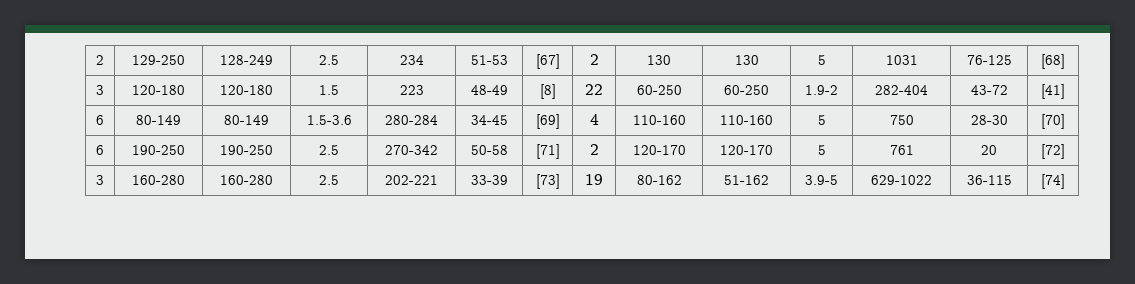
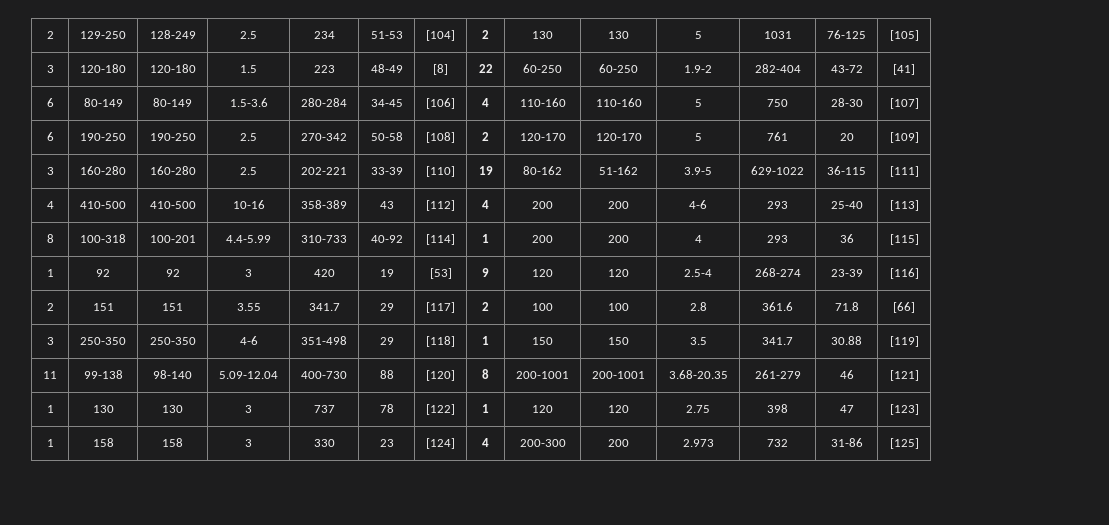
[535,54,560,69] [67] -> [426,30,455,41] [104]
[1041,54,1065,69] [68] -> [889,30,919,41] [105]
[535,114,560,129] [69] -> [426,98,455,109] [106]
[1041,114,1065,129] [70] -> [889,98,919,109] [107]
[535,144,560,159] [71] -> [426,132,455,143] [108]
[1041,144,1065,159] [72] -> [889,132,919,143] [109]
[535,174,560,189] [73] -> [426,166,455,177] [110]
[1041,174,1065,189] [74] -> [889,166,919,177] [46,201,54,209] [80,201,126,209] [149,201,196,209] [232,200,265,209] [301,200,347,209] [379,201,394,209] [426,200,455,211] [482,200,489,209] [532,201,553,209] [608,201,629,209] [689,200,707,209] [767,201,788,209] [830,201,863,209] [889,200,919,211] [46,234,54,243] [80,234,126,243] [149,235,196,243] [226,235,271,243] [301,235,347,243] [370,235,403,243] [426,234,455,245] [482,234,489,243] [532,235,553,243] [608,235,629,243] [694,235,702,243] [767,235,788,243] [839,234,854,243] [889,234,919,245] [46,269,54,277] [96,269,110,277] [165,269,180,277] [245,269,252,277] [313,269,335,277] [379,269,394,277] [429,268,452,279] [482,268,489,277] [532,269,553,277] [608,269,629,277] [684,269,712,277] [754,268,801,277] [830,269,863,277] [889,268,919,279] [46,303,54,311] [92,303,114,311] [162,303,183,311] [236,303,261,311] [308,303,340,311] [379,303,394,311] [426,302,455,313] [482,302,489,311] [532,303,553,311] [608,303,629,311] [689,302,707,311] [762,302,793,311] [834,302,859,311] [893,302,915,313] [46,337,54,345] [80,337,126,345] [149,337,196,345] [239,336,258,345] [301,336,347,345] [379,337,394,345] [426,336,455,347] [482,336,489,345] [532,337,553,345] [608,337,629,345] [689,337,707,345] [762,337,793,345] [831,336,862,345] [889,336,919,347] [43,371,57,379] [83,370,123,379] [153,370,192,379] [219,371,278,379] [301,371,347,379] [379,370,394,379] [426,370,455,381] [482,369,489,379] [516,371,569,379] [592,371,645,379] [668,370,728,379] [754,370,801,379] [839,370,854,379] [889,370,919,381] [46,405,54,413] [92,405,114,413] [162,405,183,413] [245,405,252,413] [313,405,335,413] [379,404,394,413] [426,404,455,415] [482,404,489,413] [532,405,553,413] [608,405,629,413] [686,405,710,413] [767,404,788,413] [839,405,854,413] [889,404,919,415] [46,439,54,447] [92,438,114,447] [162,438,183,447] [245,439,252,447] [313,439,335,447] [379,439,394,447] [426,438,455,449] [482,438,489,447] [519,439,566,447] [608,439,629,447] [682,439,714,447] [767,439,788,447] [830,438,863,447] [889,438,919,449] [111] // 4 | 410-500 | 410-500 | 10-16 | 358-389 | 43 | [112] | 4 | 200 | 200 | 4-6 | 293 | 25-40 | [113] // 8 | 100-318 | 100-201 | 4.4-5.99 | 310-733 | 40-92 | [114] | 1 | 200 | 200 | 4 | 293 | 36 | [115] // 1 | 92 | 92 | 3 | 420 | 19 | [53] | 9 | 120 | 120 | 2.5-4 | 268-274 | 23-39 | [116] // 2 | 151 | 151 | 3.55 | 341.7 | 29 | [117] | 2 | 100 | 100 | 2.8 | 361.6 | 71.8 | [66] // 3 | 250-350 | 250-350 | 4-6 | 351-498 | 29 | [118] | 1 | 150 | 150 | 3.5 | 341.7 | 30.88 | [119] // 11 | 99-138 | 98-140 | 5.09-12.04 | 400-730 | 88 | [120] | 8 | 200-1001 | 200-1001 | 3.68-20.35 | 261-279 | 46 | [121] // 1 | 130 | 130 | 3 | 737 | 78 | [122] | 1 | 120 | 120 | 2.75 | 398 | 47 | [123] // 1 | 158 | 158 | 3 | 330 | 23 | [124] | 4 | 200-300 | 200 | 2.973 | 732 | 31-86 | [125]

